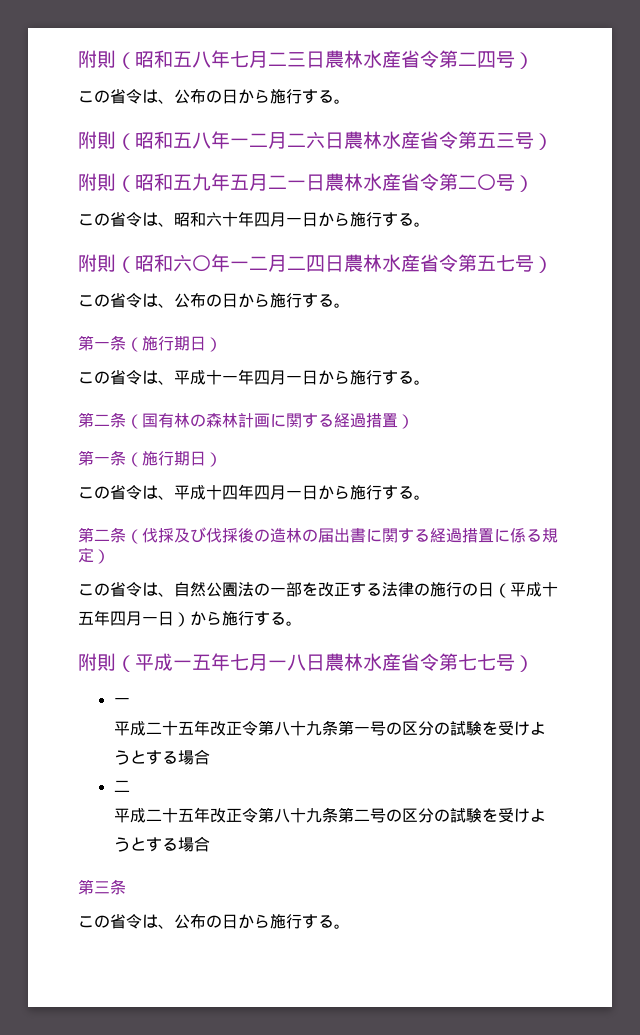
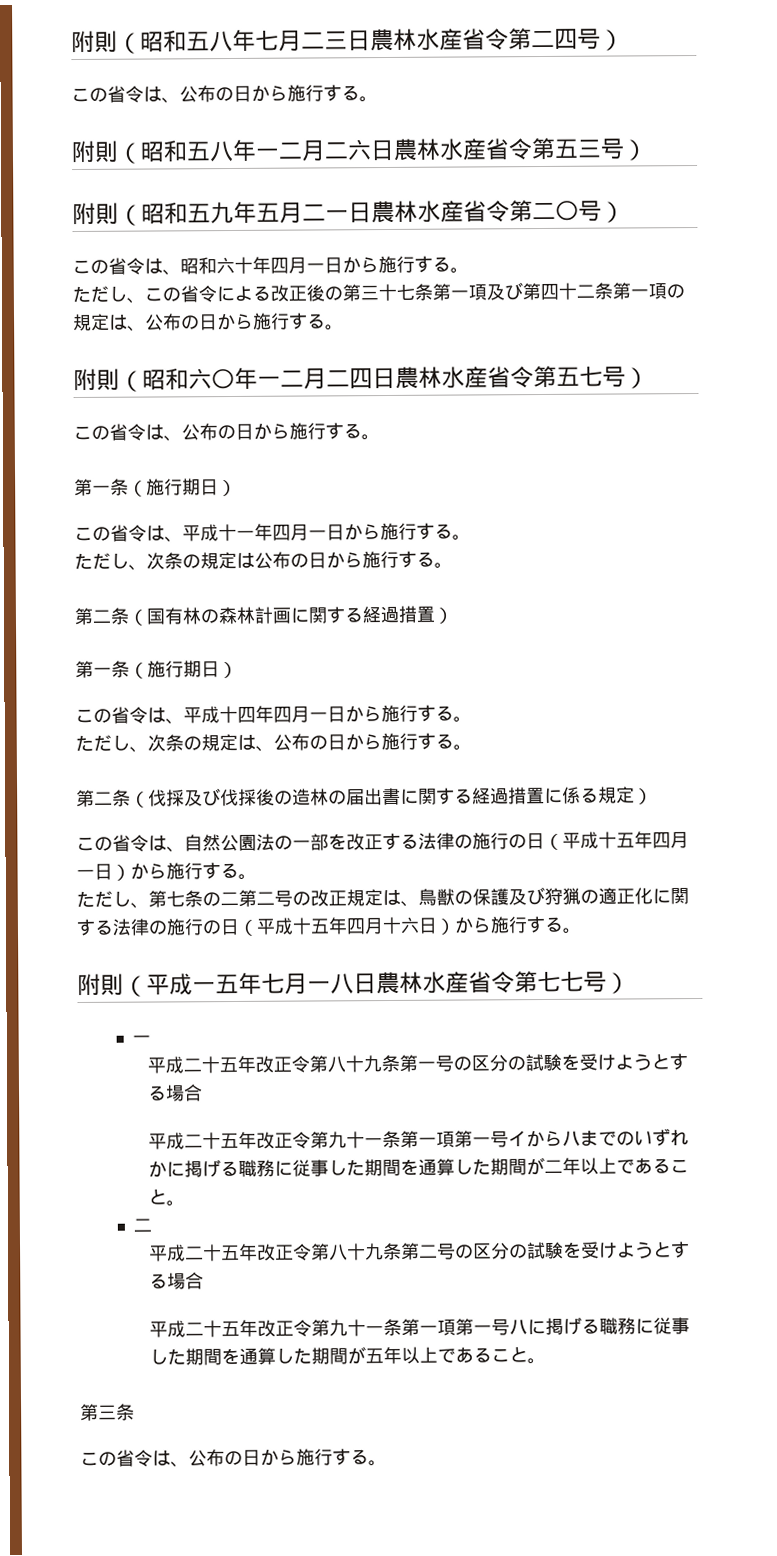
(430, 224) none -> [72,282,685,304] [72,312,344,332] // ただし、この省令による改正後の第三十七条第一項及び第四十二条第一項の規定は、公布の日から施行する。
(430, 382) none -> [74,550,453,571] // ただし、次条の規定は公布の日から施行する。
(430, 497) none -> [75,732,472,753] // ただし、次条の規定は、公布の日から施行する。
(302, 623) none -> [76,886,689,909] [76,915,582,937] // ただし、第七条の二第二号の改正規定は、鳥獣の保護及び狩猟の適正化に関する法律の施行の日（平成十五年四月十六日）から施行する。
(211, 757) none -> [148,1128,690,1150] [148,1156,690,1178] [148,1188,186,1207] // 平成二十五年改正令第九十一条第一項第一号イからハまでのいずれかに掲げる職務に従事した期間を通算した期間が二年以上であること。
(211, 844) none -> [149,1316,691,1338] [149,1346,547,1366] // 平成二十五年改正令第九十一条第一項第一号ハに掲げる職務に従事した期間を通算した期間が五年以上であること。

